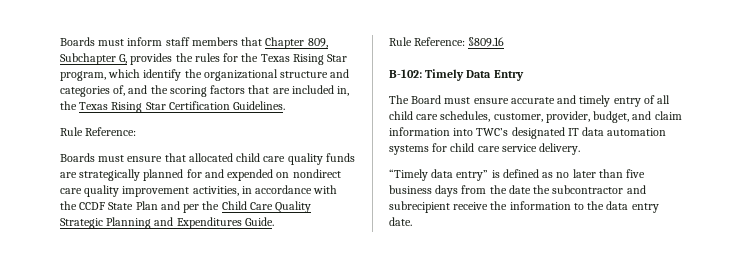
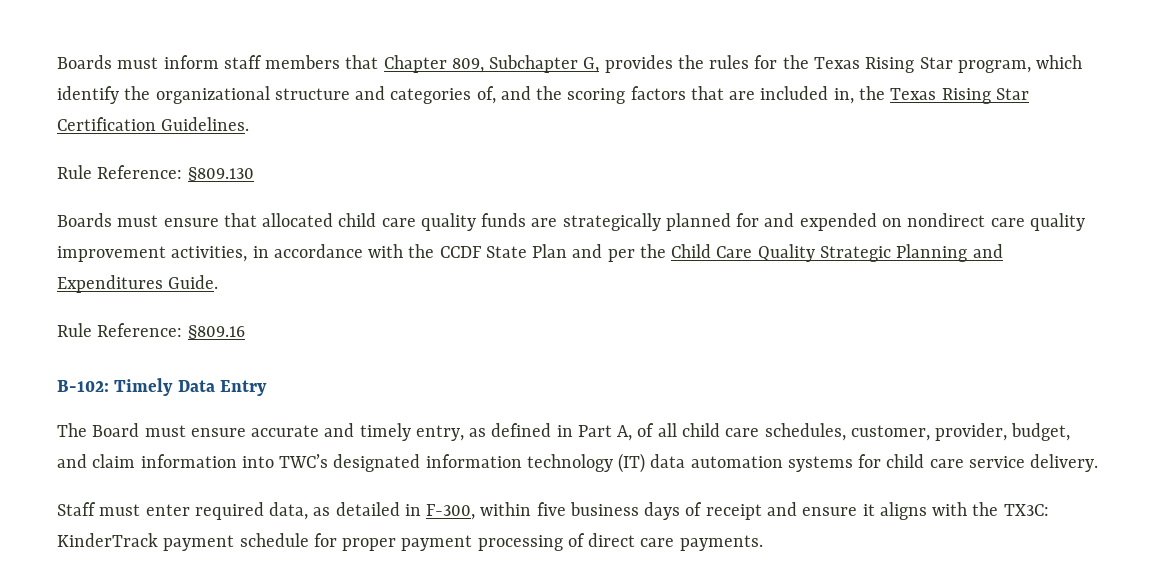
(137, 131) none -> [187,167,254,181] §809.130
[613,97,641,107] entry -> [415,423,633,441] entry, as defined in Part A,
[567,128,579,136] IT -> [425,453,646,473] information technology (IT)
[389,169,646,181] [389,185,646,197] [389,201,659,213] [389,217,412,226] “Timely data entry” is defined as no later than five business days from the date the subcontractor and subrecipient receive the information to the data entry date. -> [57,502,1049,520] [57,533,763,551] Staff must enter required data, as detailed in F-300, within five business days of receipt and ensure it aligns with the TX3C: KinderTrack payment schedule for proper payment processing of direct care payments.

